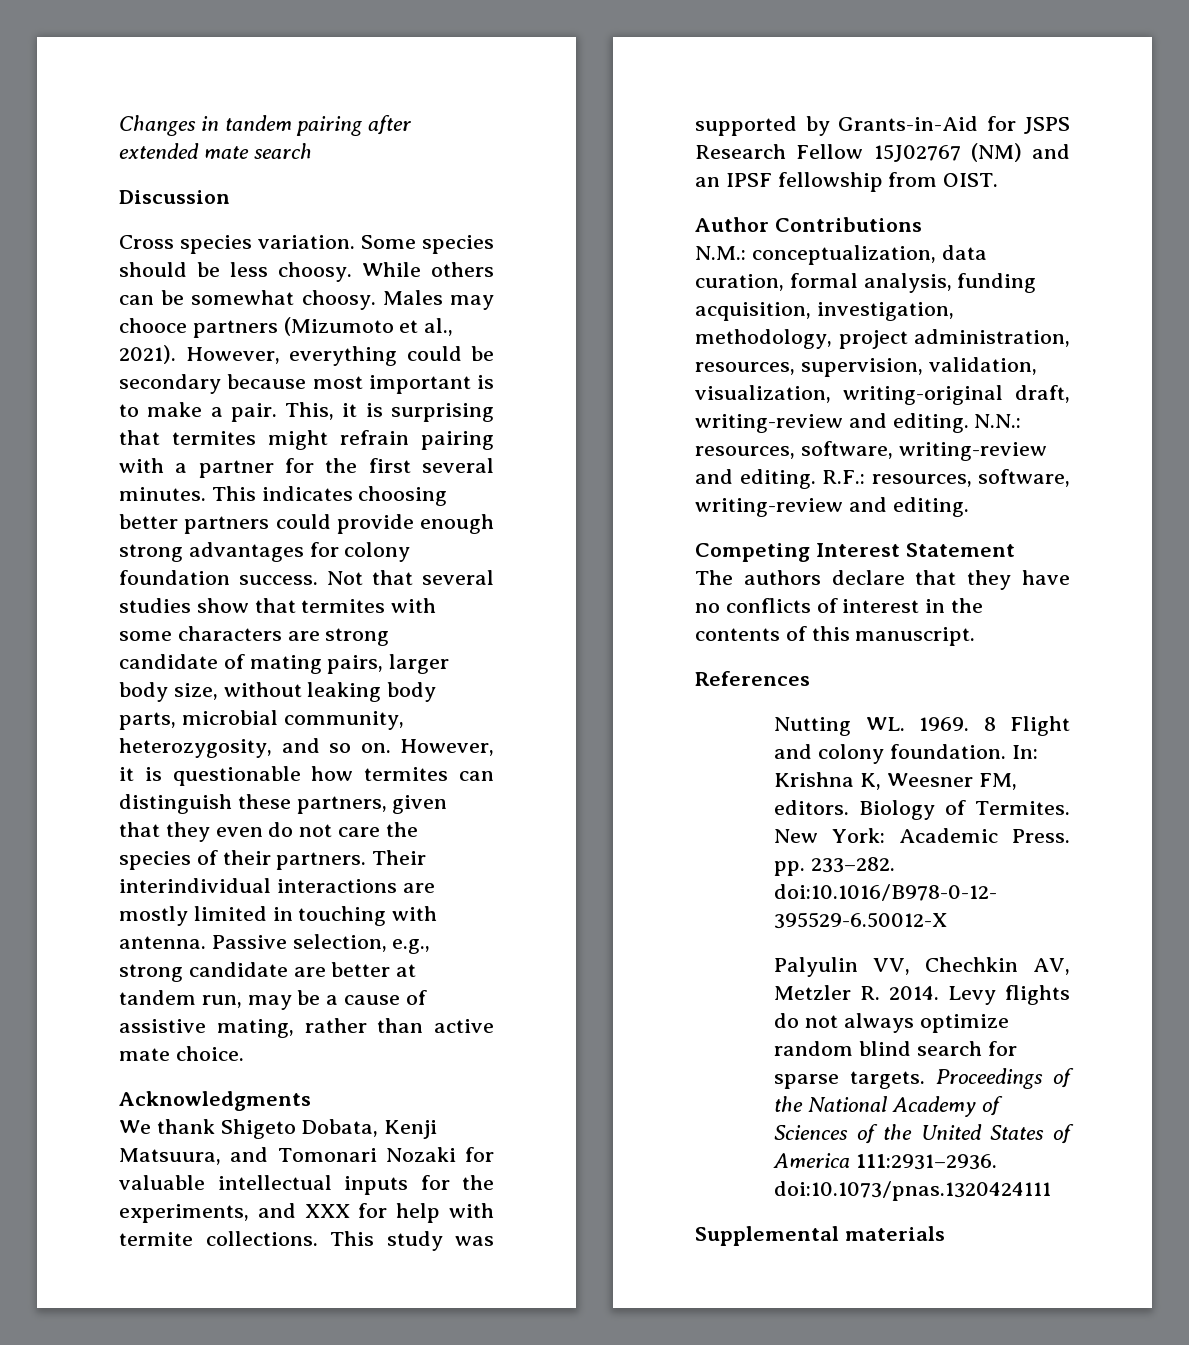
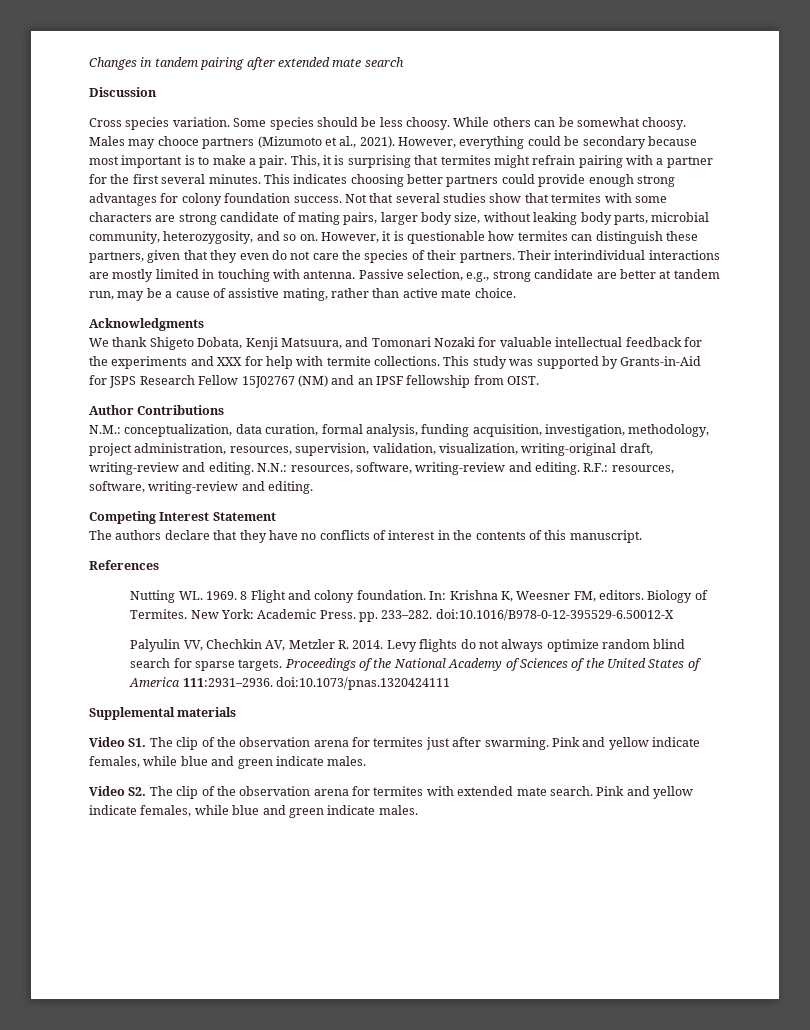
[344,1175,494,1195] [119,1204,249,1223] inputs for the experiments, -> [625,337,702,347] [89,356,188,369] feedback for the experiments
(945, 1233) none -> [89,737,700,750] [89,756,367,769] [89,786,693,799] [89,805,418,818] // Video S1. The clip of the observation arena for termites just after swarming. Pink and yellow indicate females, while blue and green indicate males. // Video S2. The clip of the observation arena for termites with extended mate search. Pink and yellow indicate females, while blue and green indicate males.

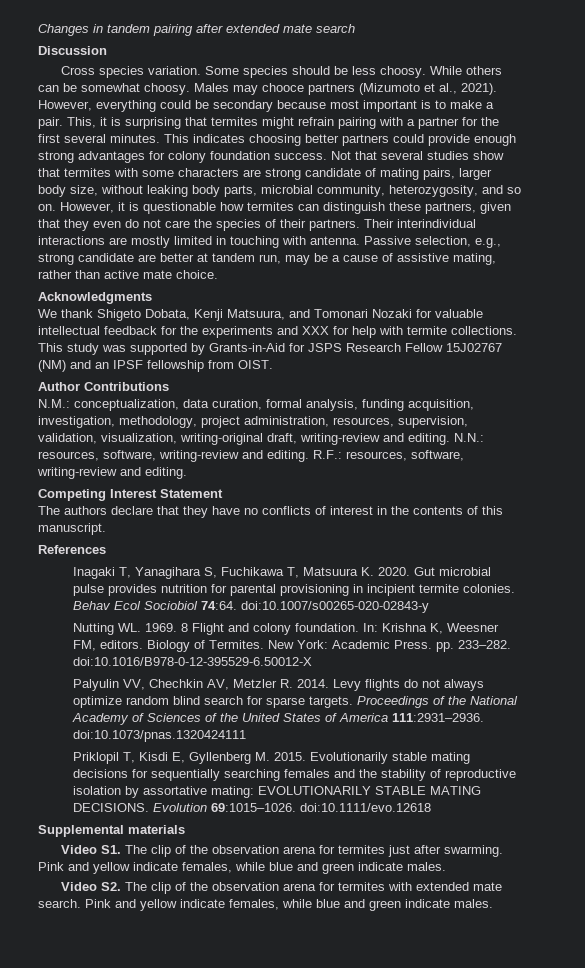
(159, 565) none -> [72,567,491,579] [72,584,515,596] [72,601,429,613] // Inagaki T, Yanagihara S, Fuchikawa T, Matsuura K. 2020. Gut microbial pulse provides nutrition for parental provisioning in incipient termite colonies. Behav Ecol Sociobiol 74:64. doi:10.1007/s00265-020-02843-y
(450, 683) none -> [72,752,470,764] [72,769,516,781] [72,786,481,798] [72,803,431,812] // Priklopil T, Kisdi E, Gyllenberg M. 2015. Evolutionarily stable mating decisions for sequentially searching females and the stability of reproductive isolation by assortative mating: EVOLUTIONARILY STABLE MATING DECISIONS. Evolution 69:1015–1026. doi:10.1111/evo.12618

